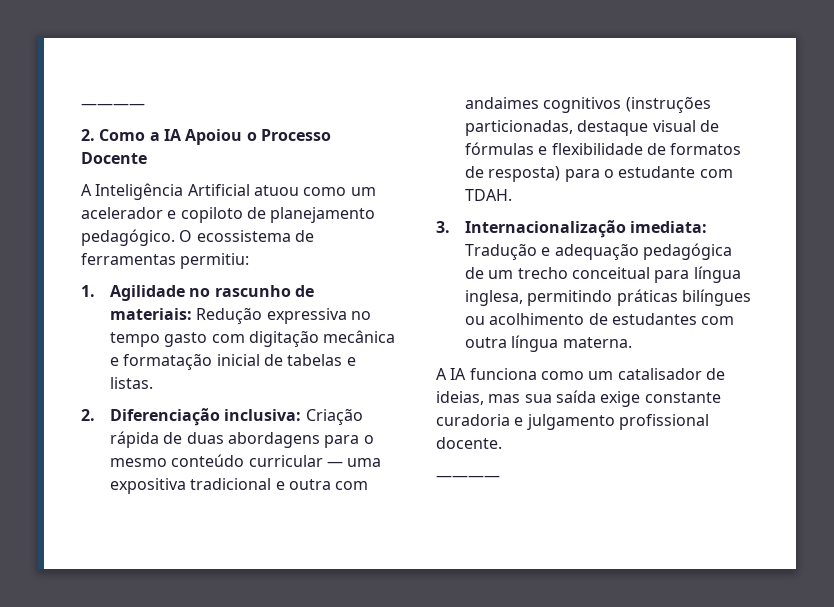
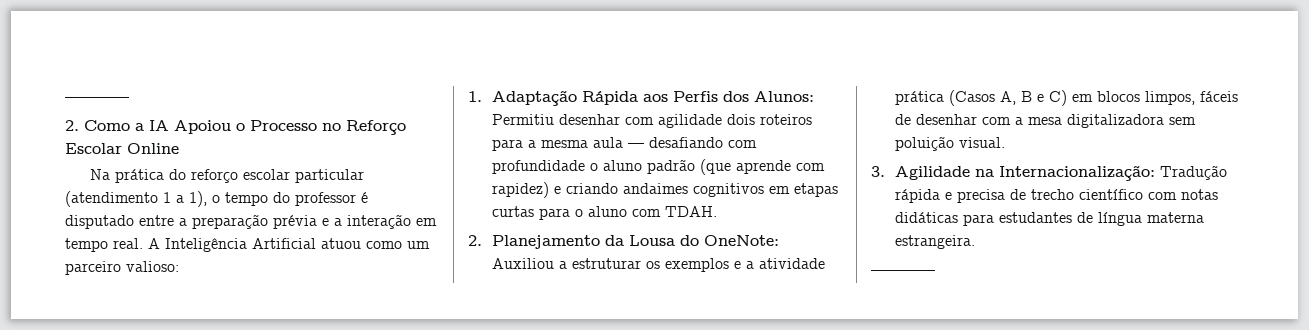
[81,152,147,164] Docente // -> [322,120,406,135] [65,143,179,154] [90,169,365,183] [65,191,368,207] [65,214,437,229] [65,238,143,252] no Reforço Escolar Online // Na prática do reforço escolar particular (atendimento 1 a 1), o tempo do professor é disputado entre a preparação prévia e a interação em tempo real.
[81,207,376,223] [81,229,314,246] [81,253,250,269] [81,285,314,301] [109,307,371,324] [109,330,396,347] [109,353,356,370] [109,377,153,389] [81,408,363,426] [109,431,374,448] [109,454,382,467] [109,478,369,494] [464,96,711,113] [464,120,719,136] [464,142,742,155] [464,166,733,182] [464,189,512,201] [436,220,708,238] [464,243,732,260] [464,266,741,283] [464,289,751,306] [464,313,735,325] [464,335,632,352] [436,368,725,380] [436,390,721,407] [436,414,709,430] [436,437,502,449] acelerador e copiloto de planejamento pedagógico. O ecossistema de ferramentas permitiu: // 1. Agilidade no rascunho de materiais: Redução expressiva no tempo gasto com digitação mecânica e formatação inicial de tabelas e listas. // 2. Diferenciação inclusiva: Criação rápida de duas abordagens para o mesmo conteúdo curricular — uma expositiva tradicional e outra com andaimes cognitivos (instruções particionadas, destaque visual de fórmulas e flexibilidade de formatos de resposta) para o estudante com TDAH. // 3. Internacionalização imediata: Tradução e adequação pedagógica de um trecho conceitual para língua inglesa, permitindo práticas bilíngues ou acolhimento de estudantes com outra língua materna. // A IA funciona como um catalisador de ideias, mas sua saída exige constante curadoria e julgamento profissional docente. -> [65,261,179,275] [468,90,815,106] [492,114,813,128] [492,137,758,151] [492,159,826,175] [492,182,839,198] [492,206,718,220] [468,235,780,249] [492,258,826,272] [895,90,1239,106] [895,114,1197,128] [895,136,1006,151] [871,165,1228,181] [895,189,1219,203] [895,212,1205,226] [895,235,976,249] parceiro valioso: // 1. Adaptação Rápida aos Perfis dos Alunos: Permitiu desenhar com agilidade dois roteiros para a mesma aula — desafiando com profundidade o aluno padrão (que aprende com rapidez) e criando andaimes cognitivos em etapas curtas para o aluno com TDAH. // 2. Planejamento da Lousa do OneNote: Auxiliou a estruturar os exemplos e a atividade prática (Casos A, B e C) em blocos limpos, fáceis de desenhar com a mesa digitalizadora sem poluição visual. // 3. Agilidade na Internacionalização: Tradução rápida e precisa de trecho científico com notas didáticas para estudantes de língua materna estrangeira.

